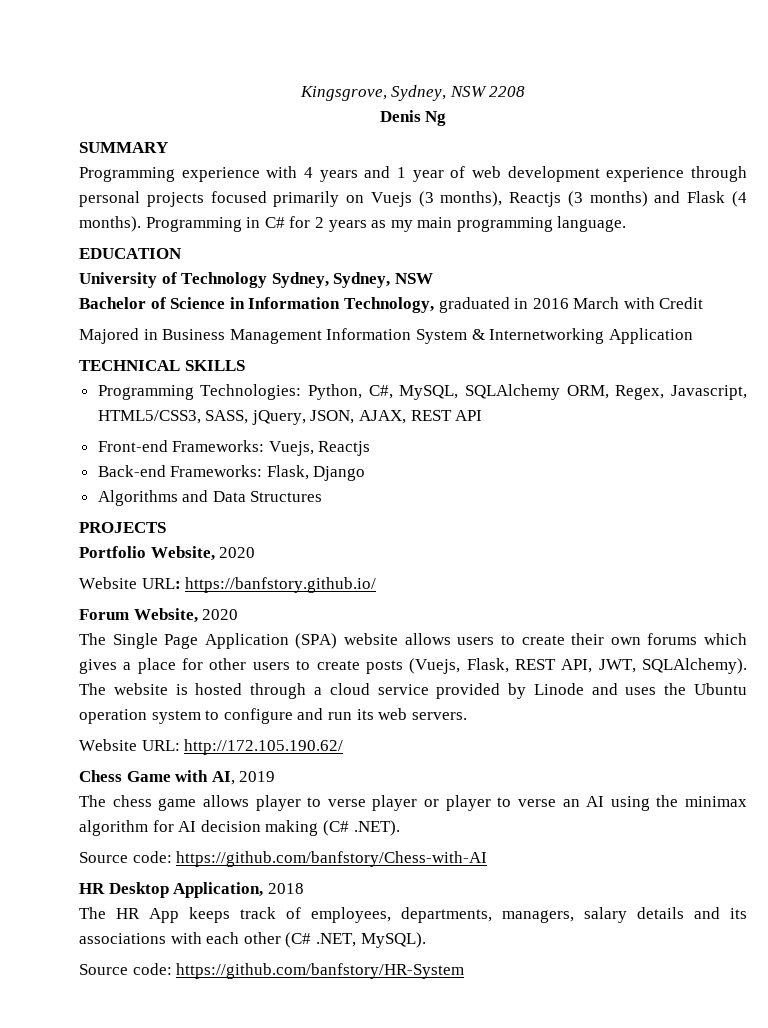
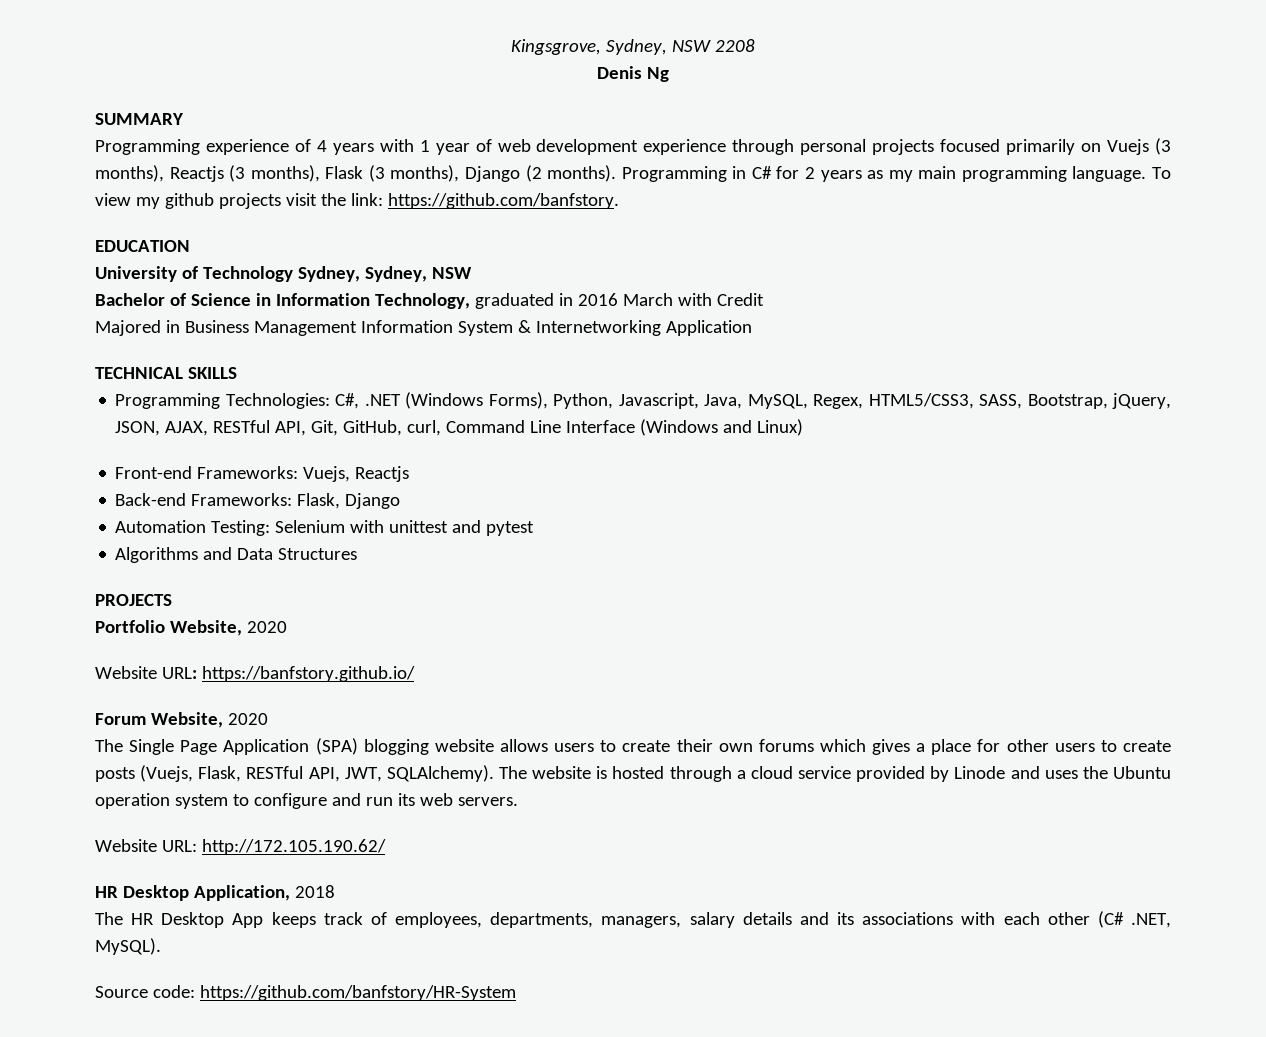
[266,166,298,178] with -> [294,139,311,152] of
[364,166,391,178] and -> [379,139,414,152] with
[589,191,747,207] months) and Flask (4 -> [250,165,542,182] months), Flask (3 months), Django (2
(627, 224) none -> [1151,167,1171,179] [95,193,619,209] To view my github projects visit the link: https://github.com/banfstory.
[308,384,747,400] Python, C#, MySQL, SQLAlchemy ORM, Regex, Javascript, -> [335,392,864,409] C#, .NET (Windows Forms), Python, Javascript, Java, MySQL, Regex,
(249, 417) none -> [1027,394,1108,409] Bootstrap,
[410,410,483,421] REST API -> [213,419,804,436] RESTful API, Git, GitHub, curl, Command Line Interface (Windows and Linux)
(366, 473) none -> [115,520,535,536] // Automation Testing: Selenium with unittest and pytest
(338, 641) none -> [363,739,429,755] blogging
[514,659,556,670] REST -> [246,766,304,779] RESTful
[79,770,276,785] [79,795,747,811] [79,820,400,836] [79,851,488,867] // Chess Game with AI, 2019 // The chess game allows player to verse player or player to verse an AI using the minimax algorithm for AI decision making (C# .NET). // Source code: https://github.com/banfstory/Chess-with-AI -> (386, 847) none
(140, 913) none -> [161,912,225,928] Desktop

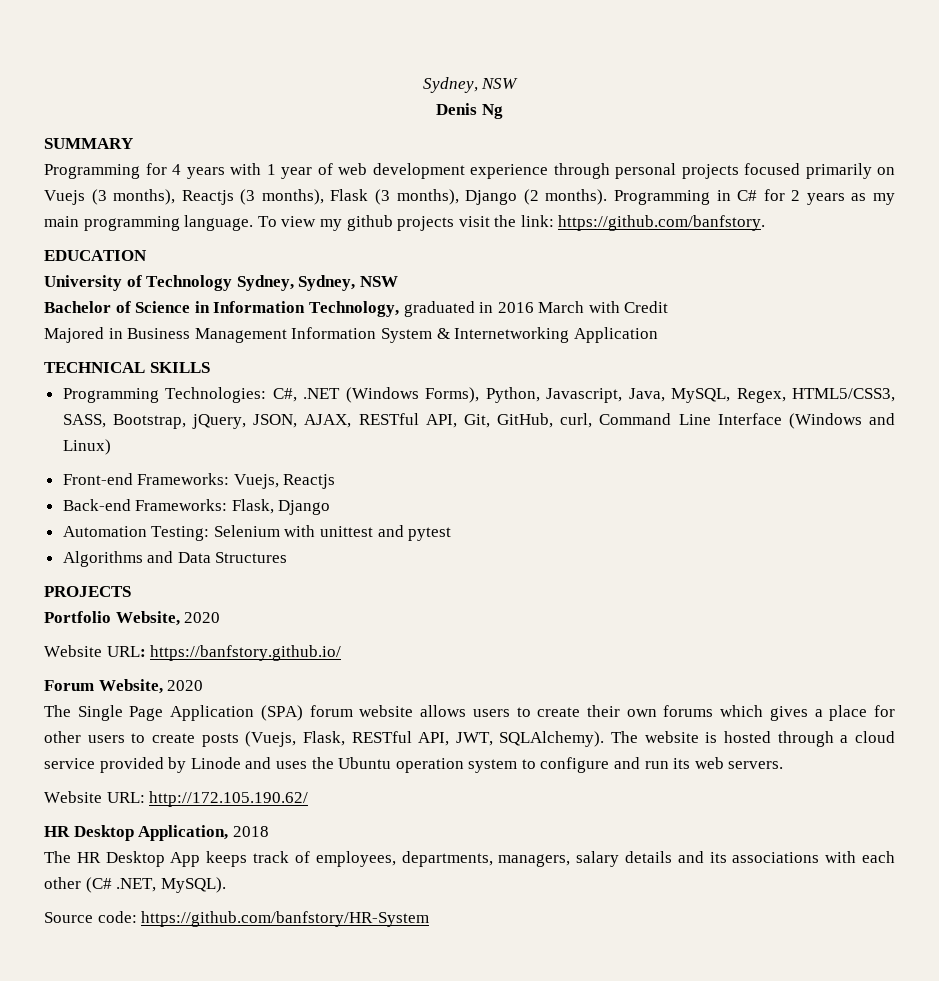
[511,39,755,55] Kingsgrove, Sydney, NSW 2208 -> [422,77,519,93] Sydney, NSW
[205,139,311,155] experience of -> [145,163,167,175] for
[363,739,429,755] blogging -> [309,705,353,717] forum

